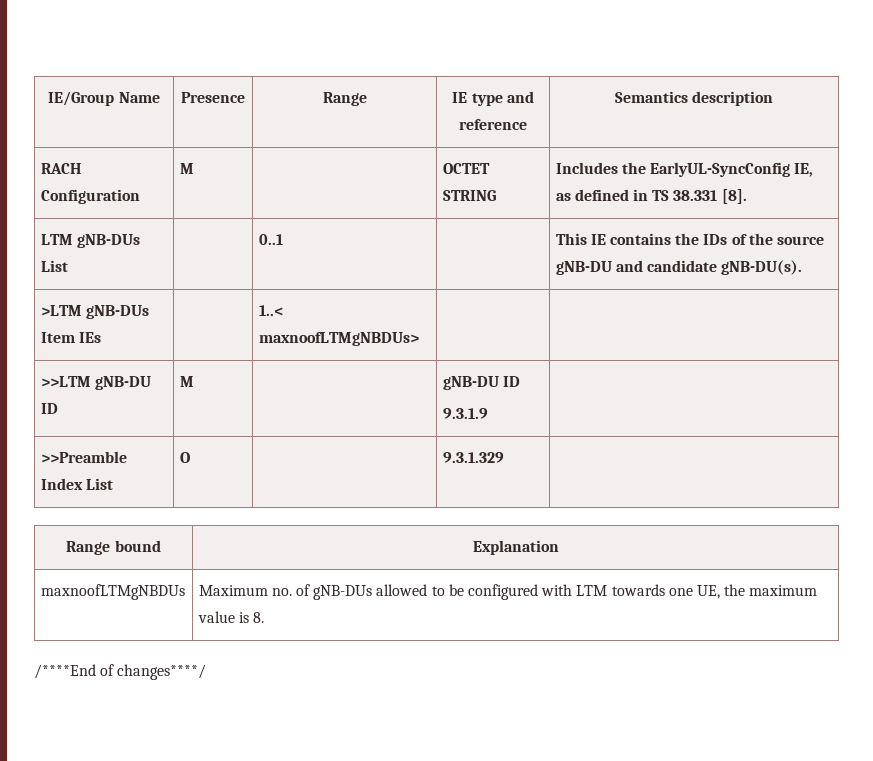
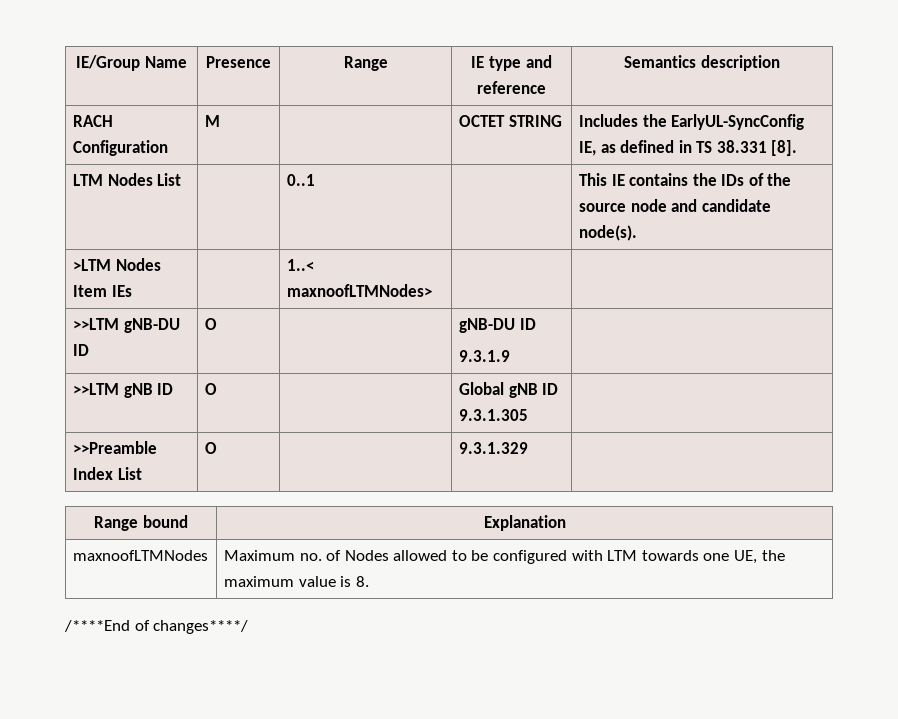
[76,234,140,248] gNB-DUs -> [107,173,153,186] Nodes
[555,261,612,275] gNB-DU -> [630,199,667,212] node
[721,260,803,275] gNB-DU(s). -> [578,225,637,241] node(s).
[85,305,149,319] gNB-DUs -> [115,258,161,271] Nodes
[258,332,419,346] maxnoofLTMgNBDUs> -> [286,284,432,297] maxnoofLTMNodes>
[179,376,194,387] M -> [204,318,217,330] O
(488, 413) none -> [72,383,174,398] [204,383,217,395] [458,382,559,398] [458,409,528,421] // >>LTM gNB ID | O | | Global gNB ID 9.3.1.305 |
[40,584,185,600] maxnoofLTMgNBDUs -> [72,550,208,561] maxnoofLTMNodes
[313,585,373,600] gNB-DUs -> [344,550,389,561] Nodes

